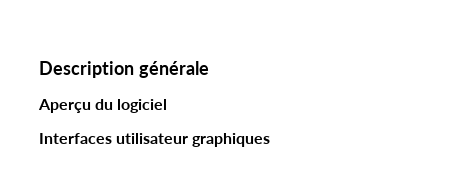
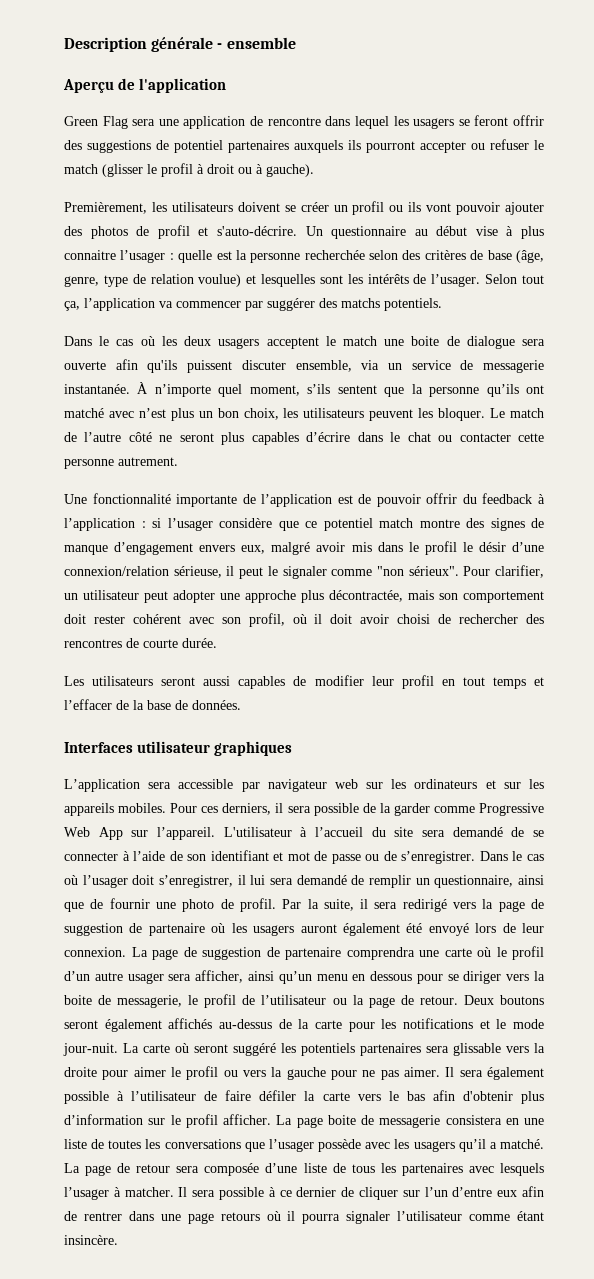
(209, 69) none -> [217,37,296,49] - ensemble
[95,99,168,113] [39,133,271,147] du logiciel // Interfaces utilisateur graphiques -> [118,78,227,93] [64,115,545,129] [64,139,544,153] [64,163,314,177] [64,201,545,215] [64,225,544,239] [64,250,544,263] [64,274,545,287] [64,298,442,311] [64,336,545,349] [64,359,544,373] [64,382,544,397] [64,408,544,421] [64,432,544,445] [64,457,178,469] [64,493,545,507] [64,518,544,531] [64,541,544,555] [64,565,544,579] [64,590,544,603] [64,613,544,627] [64,638,217,648] [64,675,544,689] [64,699,241,710] [64,741,293,756] [64,779,544,792] [64,803,544,816] [64,827,545,840] [64,850,545,864] [64,875,544,888] [64,898,544,912] [64,923,545,936] [64,946,544,960] [64,970,545,984] [64,994,545,1008] [64,1018,544,1032] [63,1043,545,1056] [64,1066,544,1080] [64,1090,544,1104] [64,1114,544,1128] [64,1139,544,1152] [64,1163,545,1176] [64,1186,545,1200] [64,1211,544,1224] [64,1235,118,1245] de l'application // Green Flag sera une application de rencontre dans lequel les usagers se feront offrir des suggestions de potentiel partenaires auxquels ils pourront accepter ou refuser le match (glisser le profil à droit ou à gauche). // Premièrement, les utilisateurs doivent se créer un profil ou ils vont pouvoir ajouter des photos de profil et s'auto-décrire. Un questionnaire au début vise à plus connaitre l’usager : quelle est la personne recherchée selon des critères de base (âge, genre, type de relation voulue) et lesquelles sont les intérêts de l’usager. Selon tout ça, l’application va commencer par suggérer des matchs potentiels. // Dans le cas où les deux usagers acceptent le match une boite de dialogue sera ouverte afin qu'ils puissent discuter ensemble, via un service de messagerie instantanée. À n’importe quel moment, s’ils sentent que la personne qu’ils ont matché avec n’est plus un bon choix, les utilisateurs peuvent les bloquer. Le match de l’autre côté ne seront plus capables d’écrire dans le chat ou contacter cette personne autrement. // Une fonctionnalité importante de l’application est de pouvoir offrir du feedback à l’application : si l’usager considère que ce potentiel match montre des signes de manque d’engagement envers eux, malgré avoir mis dans le profil le désir d’une connexion/relation sérieuse, il peut le signaler comme "non sérieux". Pour clarifier, un utilisateur peut adopter une approche plus décontractée, mais son comportement doit rester cohérent avec son profil, où il doit avoir choisi de rechercher des rencontres de courte durée. // Les utilisateurs seront aussi capables de modifier leur profil en tout temps et l’effacer de la base de données. // Interfaces utilisateur graphiques // L’application sera accessible par navigateur web sur les ordinateurs et sur les appareils mobiles. Pour ces derniers, il sera possible de la garder comme Progressive Web App sur l’appareil. L'utilisateur à l’accueil du site sera demandé de se connecter à l’aide de son identifiant et mot de passe ou de s’enregistrer. Dans le cas où l’usager doit s’enregistrer, il lui sera demandé de remplir un questionnaire, ainsi que de fournir une photo de profil. Par la suite, il sera redirigé vers la page de suggestion de partenaire où les usagers auront également été envoyé lors de leur connexion. La page de suggestion de partenaire comprendra une carte où le profil d’un autre usager sera afficher, ainsi qu’un menu en dessous pour se diriger vers la boite de messagerie, le profil de l’utilisateur ou la page de retour. Deux boutons seront également affichés au-dessus de la carte pour les notifications et le mode jour-nuit. La carte où seront suggéré les potentiels partenaires sera glissable vers la droite pour aimer le profil ou vers la gauche pour ne pas aimer. Il sera également possible à l’utilisateur de faire défiler la carte vers le bas afin d'obtenir plus d’information sur le profil afficher. La page boite de messagerie consistera en une liste de toutes les conversations que l’usager possède avec les usagers qu’il a matché. La page de retour sera composée d’une liste de tous les partenaires avec lesquels l’usager à matcher. Il sera possible à ce dernier de cliquer sur l’un d’entre eux afin de rentrer dans une page retours où il pourra signaler l’utilisateur comme étant insincère.

